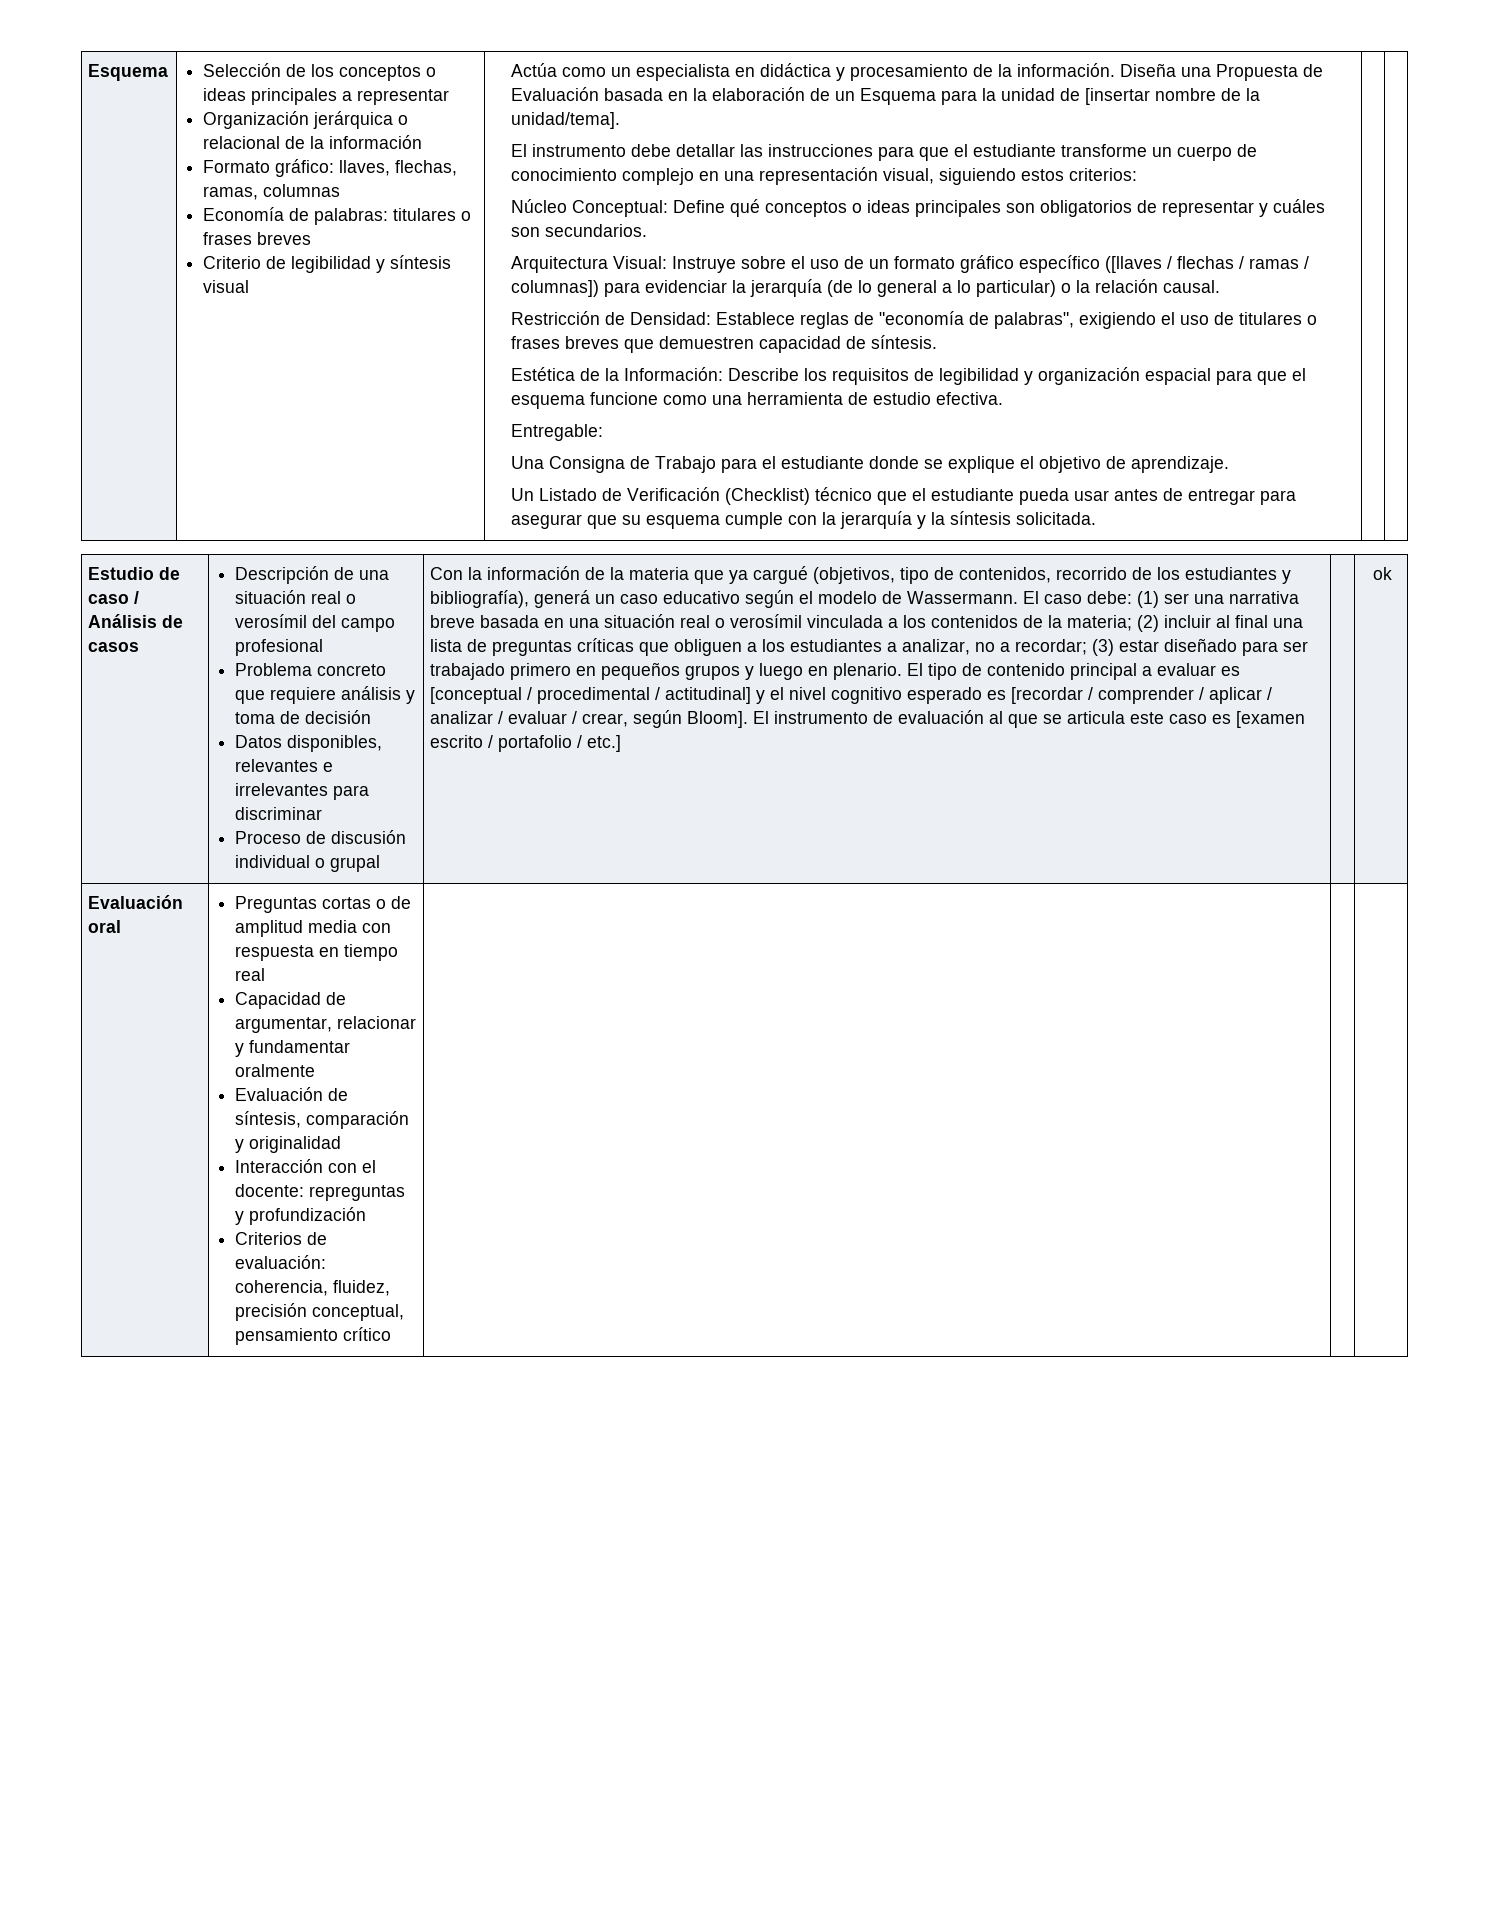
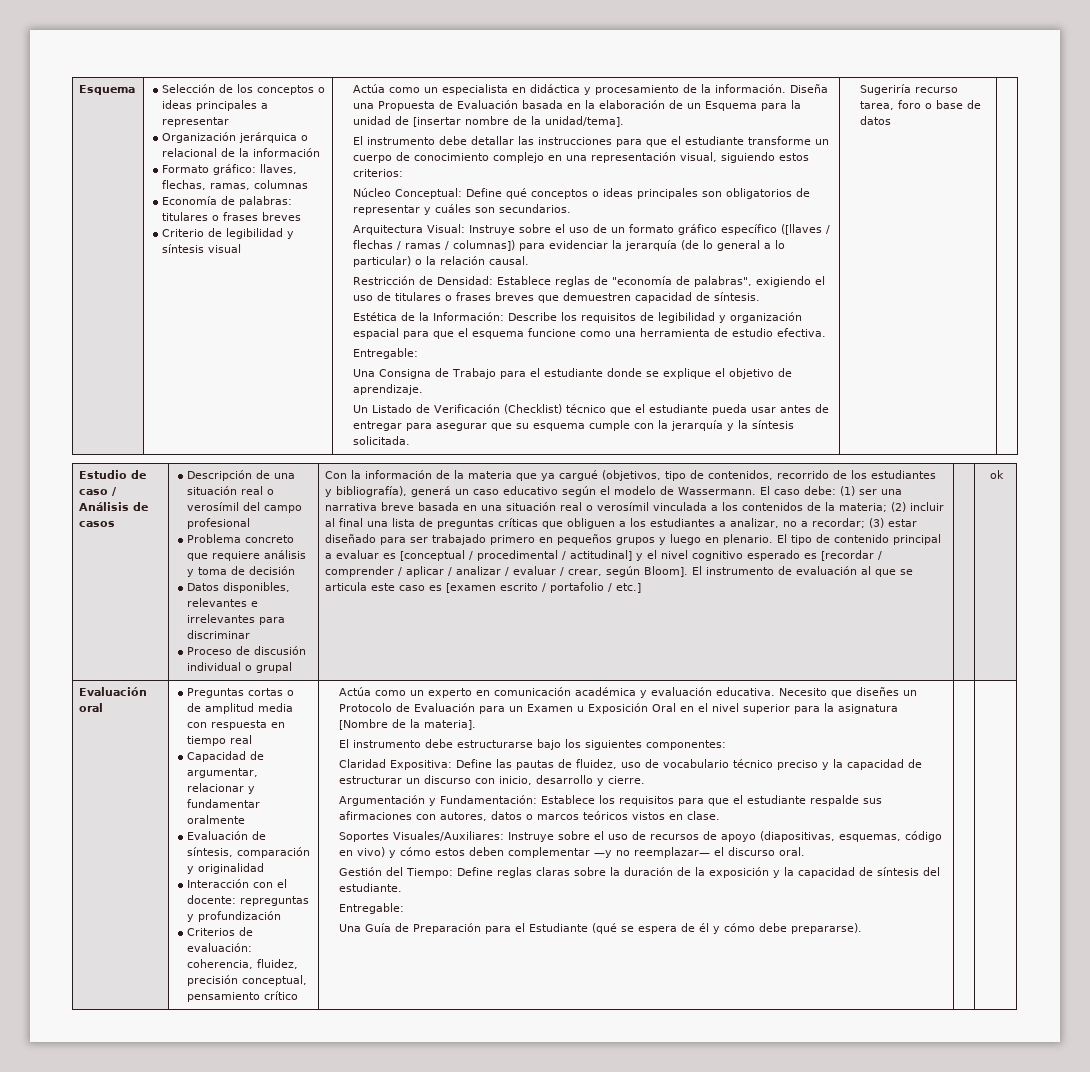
(1096, 518) none -> [860,84,959,95] [860,100,982,110] [860,116,892,125] Sugeriría recurso tarea, foro o base de datos
(391, 1334) none -> [339,687,918,698] [339,703,899,714] [339,719,477,730] [339,739,727,750] [339,759,923,770] [339,775,646,786] [339,795,883,806] [339,811,721,821] [339,831,943,842] [339,847,806,858] [339,867,941,878] [339,883,403,892] [339,903,405,914] [339,923,863,934] Actúa como un experto en comunicación académica y evaluación educativa. Necesito que diseñes un Protocolo de Evaluación para un Examen u Exposición Oral en el nivel superior para la asignatura [Nombre de la materia]. // El instrumento debe estructurarse bajo los siguientes componentes: // Claridad Expositiva: Define las pautas de fluidez, uso de vocabulario técnico preciso y la capacidad de estructurar un discurso con inicio, desarrollo y cierre. // Argumentación y Fundamentación: Establece los requisitos para que el estudiante respalde sus afirmaciones con autores, datos o marcos teóricos vistos en clase. // Soportes Visuales/Auxiliares: Instruye sobre el uso de recursos de apoyo (diapositivas, esquemas, código en vivo) y cómo estos deben complementar —y no reemplazar— el discurso oral. // Gestión del Tiempo: Define reglas claras sobre la duración de la exposición y la capacidad de síntesis del estudiante. // Entregable: // Una Guía de Preparación para el Estudiante (qué se espera de él y cómo debe prepararse).

